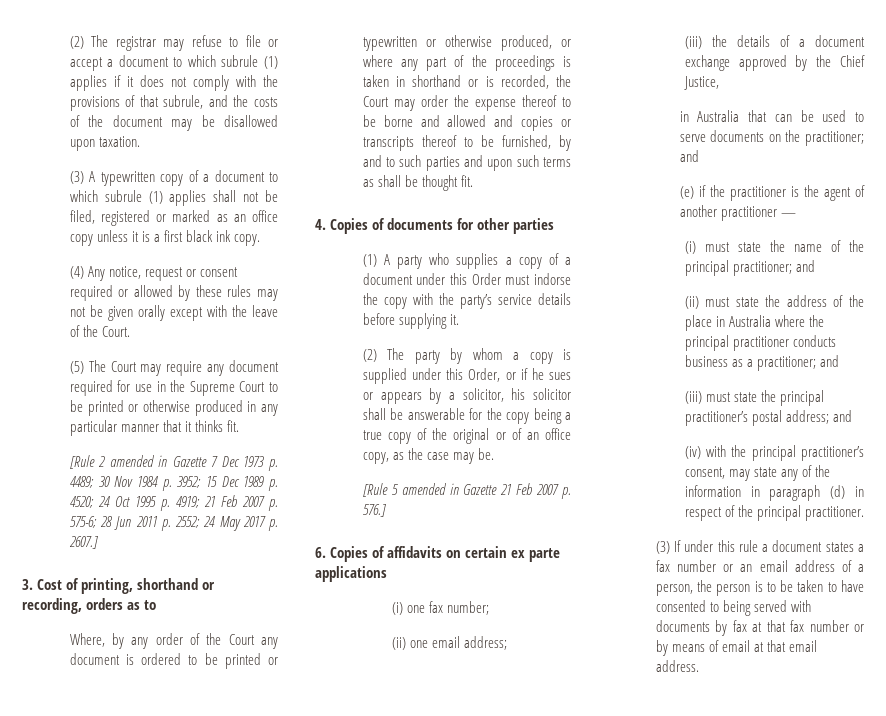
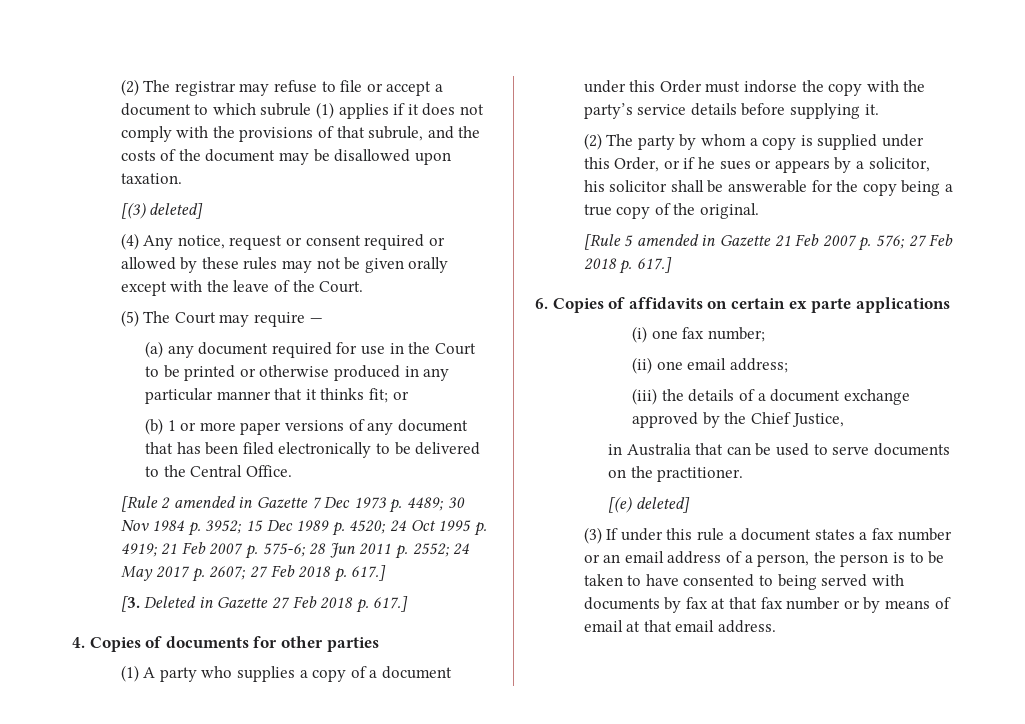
[69,170,278,186] [69,190,278,206] [69,210,278,226] [69,230,261,246] (3) A typewritten copy of a document to which subrule (1) applies shall not be filed, registered or marked as an office copy unless it is a first black ink copy. -> [120,202,204,219] [(3) deleted]
(203, 368) none -> [309,318,323,323] [144,341,163,358] — // (a)
[189,381,235,396] Supreme -> (431, 348) none
[227,420,240,432] fit. -> [368,388,409,403] [144,418,468,435] [144,442,481,458] [144,465,292,477] fit; or // (b) 1 or more paper versions of any document that has been filed electronically to be delivered to the Central Office.
[68,536,98,549] [22,578,216,594] [22,598,157,614] [69,633,278,649] [69,653,278,669] [362,35,571,51] [362,55,571,71] [362,75,571,89] [362,95,571,111] [362,115,571,131] [362,135,571,151] [362,155,571,171] [362,175,474,191] 2607.] // 3. Cost of printing, shorthand or recording, orders as to // Where, by any order of the Court any document is ordered to be printed or typewritten or otherwise produced, or where any part of the proceedings is taken in shorthand or is recorded, the Court may order the expense thereof to be borne and allowed and copies or transcripts thereof to be furnished, by and to such parties and upon such terms as shall be thought fit. -> [209,565,387,582] [120,596,409,613] 2607; 27 Feb 2018 p. 617.] // [3. Deleted in Gazette 27 Feb 2018 p. 617.]
[453,428,571,444] [362,448,495,464] original or of an office copy, as the case may be. -> [700,203,760,219] original.
[362,504,386,517] 576.] -> [875,234,954,249] [583,257,672,274] 576; 27 Feb 2018 p. 617.]
[805,131,864,146] [679,150,699,162] [679,185,865,201] [679,205,796,221] [684,240,864,254] [684,260,815,276] [684,295,864,309] [684,315,824,331] [684,335,836,351] [684,355,839,371] [684,390,824,406] [684,410,852,426] [684,445,864,461] [684,465,831,481] [684,485,864,501] [684,505,864,521] practitioner; and // (e) if the practitioner is the agent of another practitioner — // (i) must state the name of the principal practitioner; and // (ii) must state the address of the place in Australia where the principal practitioner conducts business as a practitioner; and // (iii) must state the principal practitioner’s postal address; and // (iv) with the principal practitioner’s consent, may state any of the information in paragraph (d) in respect of the principal practitioner. -> [657,467,744,482] [607,496,690,513] practitioner. // [(e) deleted]

